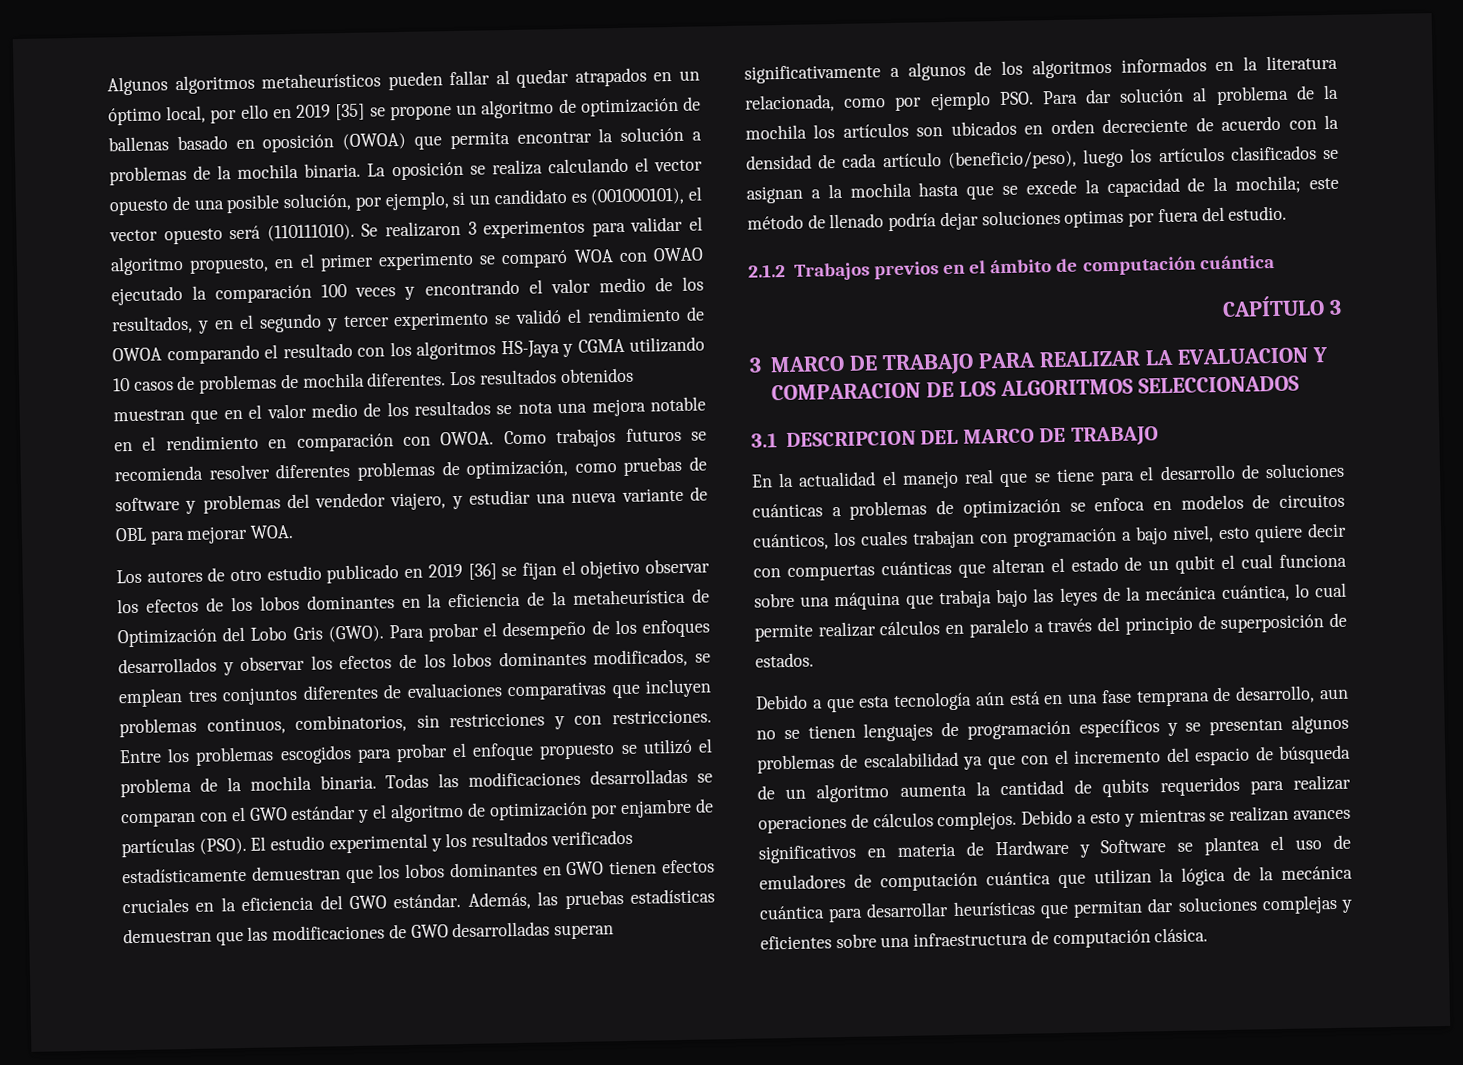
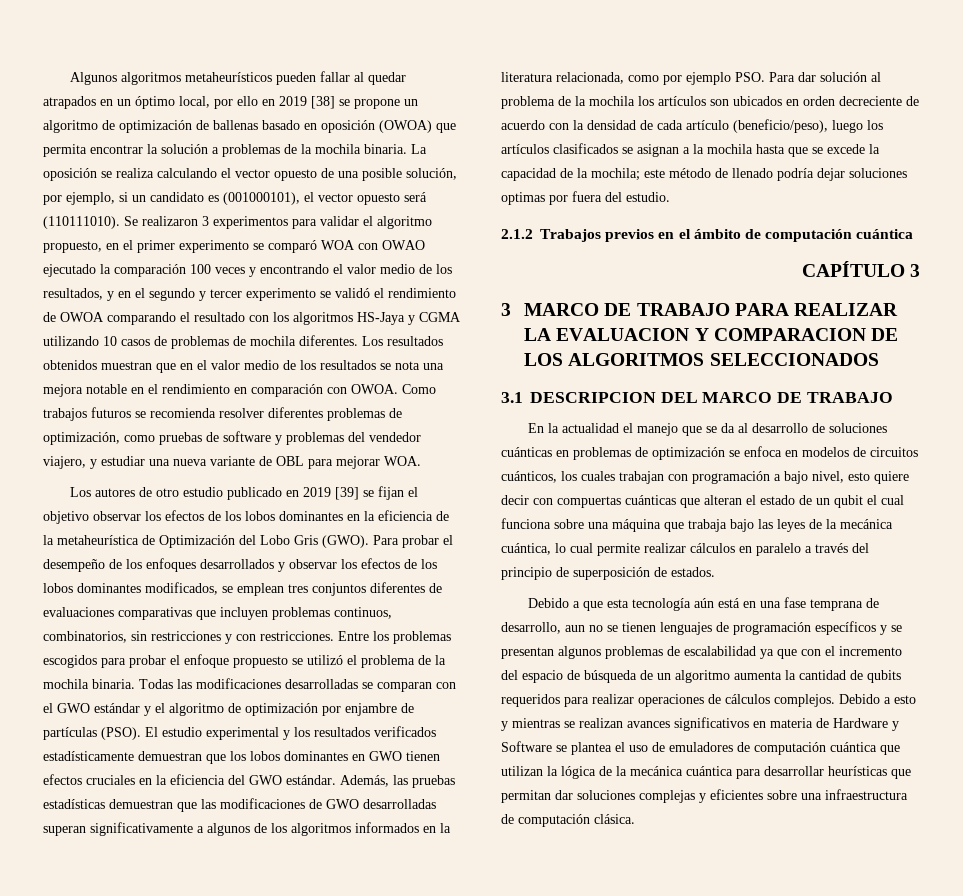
[335,103,366,121] [35] -> [311,96,335,109] [38]
[467,563,497,580] [36] -> [334,487,359,500] [39]
[964,466,1155,488] real que se tiene para el -> [681,423,748,436] que se da al
[831,506,842,517] a -> [556,450,569,457] en

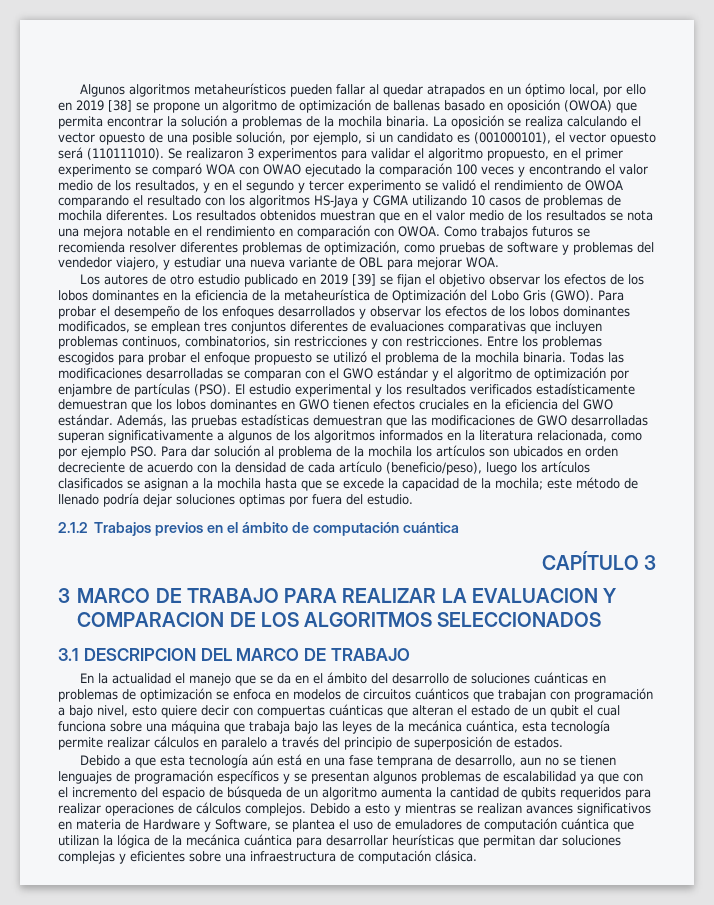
[737,423,748,433] al -> [295,672,389,684] en el ámbito del
[501,471,615,483] cuánticos, los cuales -> [415,688,494,702] cuánticos que
[555,543,593,553] lo cual -> [522,720,610,734] esta tecnología
[501,741,552,752] Software -> [215,819,271,831] Software,

